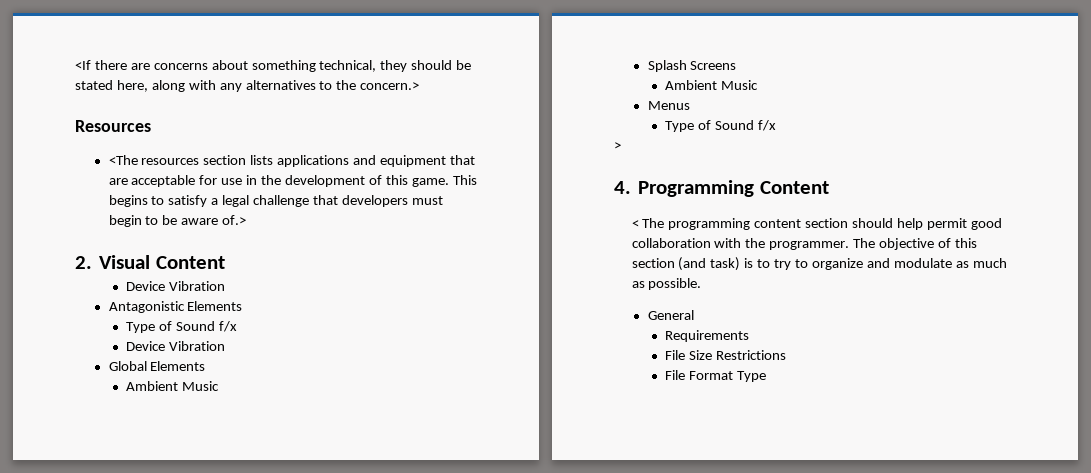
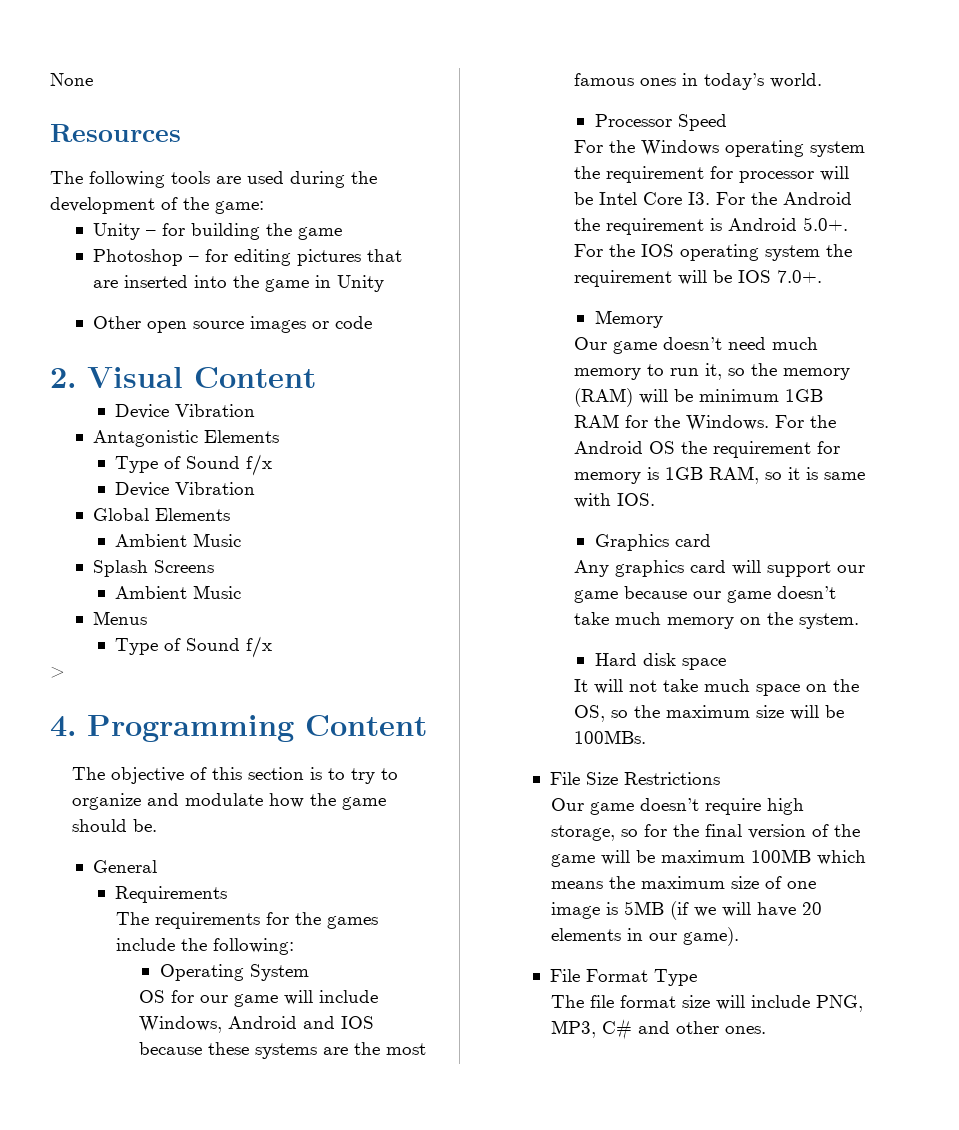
[75,60,472,72] [75,80,420,92] [75,120,151,132] [108,155,475,167] [108,175,477,187] [108,195,443,207] [108,215,247,227] <If there are concerns about something technical, they should be stated here, along with any alternatives to the concern.> // Resources // <The resources section lists applications and equipment that are acceptable for use in the development of this game. This begins to satisfy a legal challenge that developers must begin to be aware of.> -> [50,73,93,86] [50,124,181,142] [50,171,377,188] [50,197,264,214] [93,223,343,240] [93,249,403,266] [93,275,385,292] [93,316,373,333] None // Resources // The following tools are used during the development of the game: // Unity – for building the game // Photoshop – for editing pictures that are inserted into the game in Unity // Other open source images or code
[631,218,1002,230] [631,238,850,250] < The programming content section should help permit good collaboration with the programmer. -> (427, 725) none
[678,257,741,271] (and task) -> (305, 773) none
[955,258,1007,268] [631,278,702,290] [647,310,694,320] [665,330,750,342] [665,350,786,360] [665,370,766,382] as much as possible. // General // Requirements // File Size Restrictions // File Format Type -> [269,793,387,810] [72,819,158,832] [93,860,158,873] [115,886,228,903] [116,912,379,929] [116,938,295,955] [159,964,309,981] [138,990,378,1007] [138,1016,374,1033] [138,1042,426,1059] [573,73,822,90] [594,114,727,131] [573,140,865,157] [573,166,849,183] [573,192,852,205] [573,217,848,235] [573,244,852,261] [573,270,822,287] [594,310,663,328] [573,337,818,354] [573,363,850,380] [573,388,823,407] [573,414,836,431] [573,441,840,458] [573,466,865,484] [573,493,655,508] [594,534,711,551] [573,560,865,577] [573,586,836,603] [573,612,859,629] [594,653,726,670] [573,679,859,696] [573,705,844,722] [573,730,646,744] [550,772,721,785] [551,798,805,815] [551,824,861,841] [551,849,867,867] [551,876,817,889] [551,901,823,920] [551,927,740,946] [550,969,698,986] [551,995,864,1012] [551,1019,767,1040] how the game should be. // General // Requirements // The requirements for the games include the following: // Operating System // OS for our game will include Windows, Android and IOS because these systems are the most famous ones in today’s world. // Processor Speed // For the Windows operating system the requirement for processor will be Intel Core I3. For the Android the requirement is Android 5.0+. For the IOS operating system the requirement will be IOS 7.0+. // Memory // Our game doesn’t need much memory to run it, so the memory (RAM) will be minimum 1GB RAM for the Windows. For the Android OS the requirement for memory is 1GB RAM, so it is same with IOS. // Graphics card // Any graphics card will support our game because our game doesn’t take much memory on the system. // Hard disk space // It will not take much space on the OS, so the maximum size will be 100MBs. // File Size Restrictions // Our game doesn’t require high storage, so for the final version of the game will be maximum 100MB which means the maximum size of one image is 5MB (if we will have 20 elements in our game). // File Format Type // The file format size will include PNG, MP3, C# and other ones.

